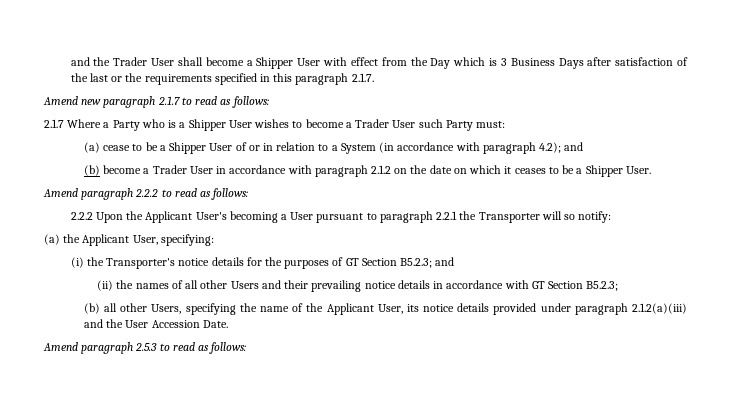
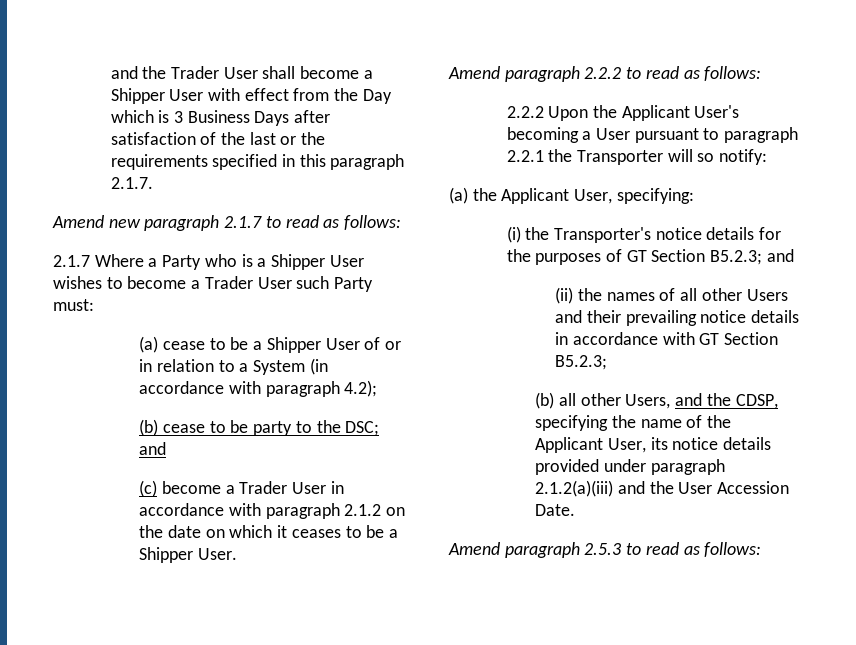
[564,142,584,151] [83,165,100,176] and // (b) -> [139,419,380,436] [139,442,167,455] [139,480,158,497] // (b) cease to be party to the DSC; and // (c)
(182, 309) none -> [675,393,778,409] and the CDSP,

